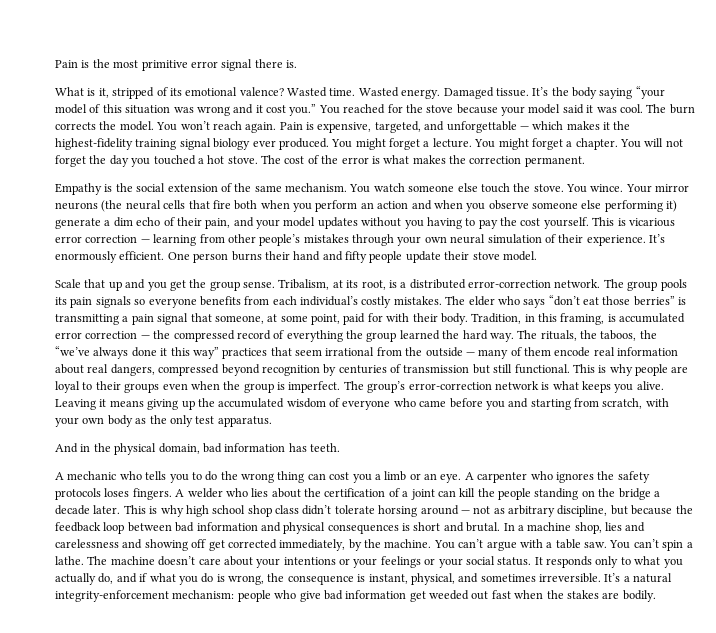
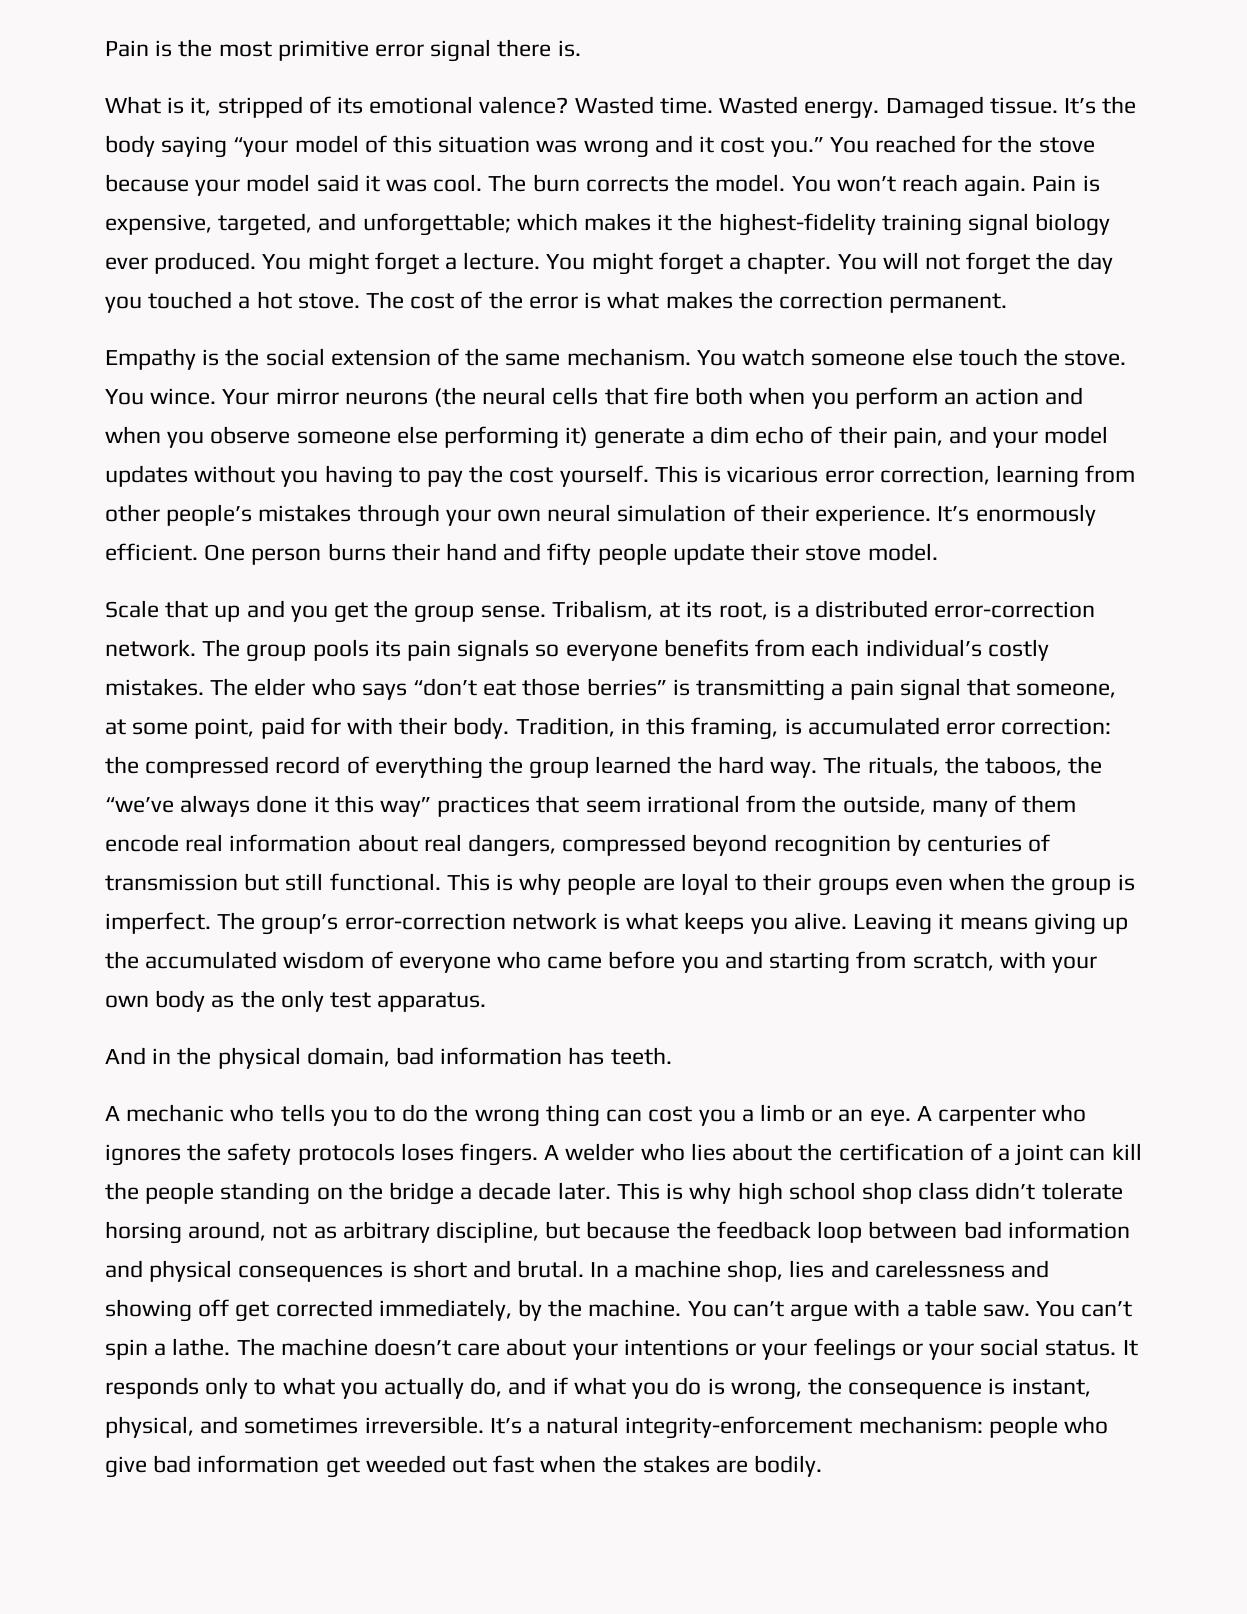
[446,121,529,133] unforgettable — -> [362,213,511,236] unforgettable;
[85,235,150,243] correction — -> [879,466,990,485] correction,
[85,331,150,339] correction — -> [1001,718,1112,735] correction:
[425,347,475,357] outside — -> [842,795,926,815] outside,
[420,505,470,515] around — -> [188,1221,267,1241] around,

